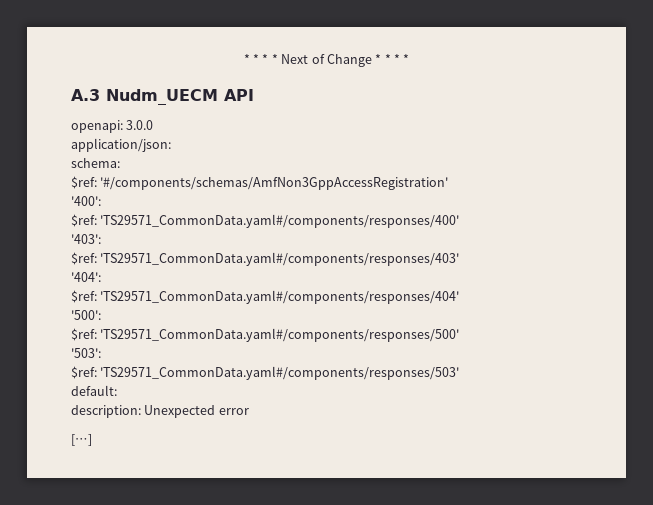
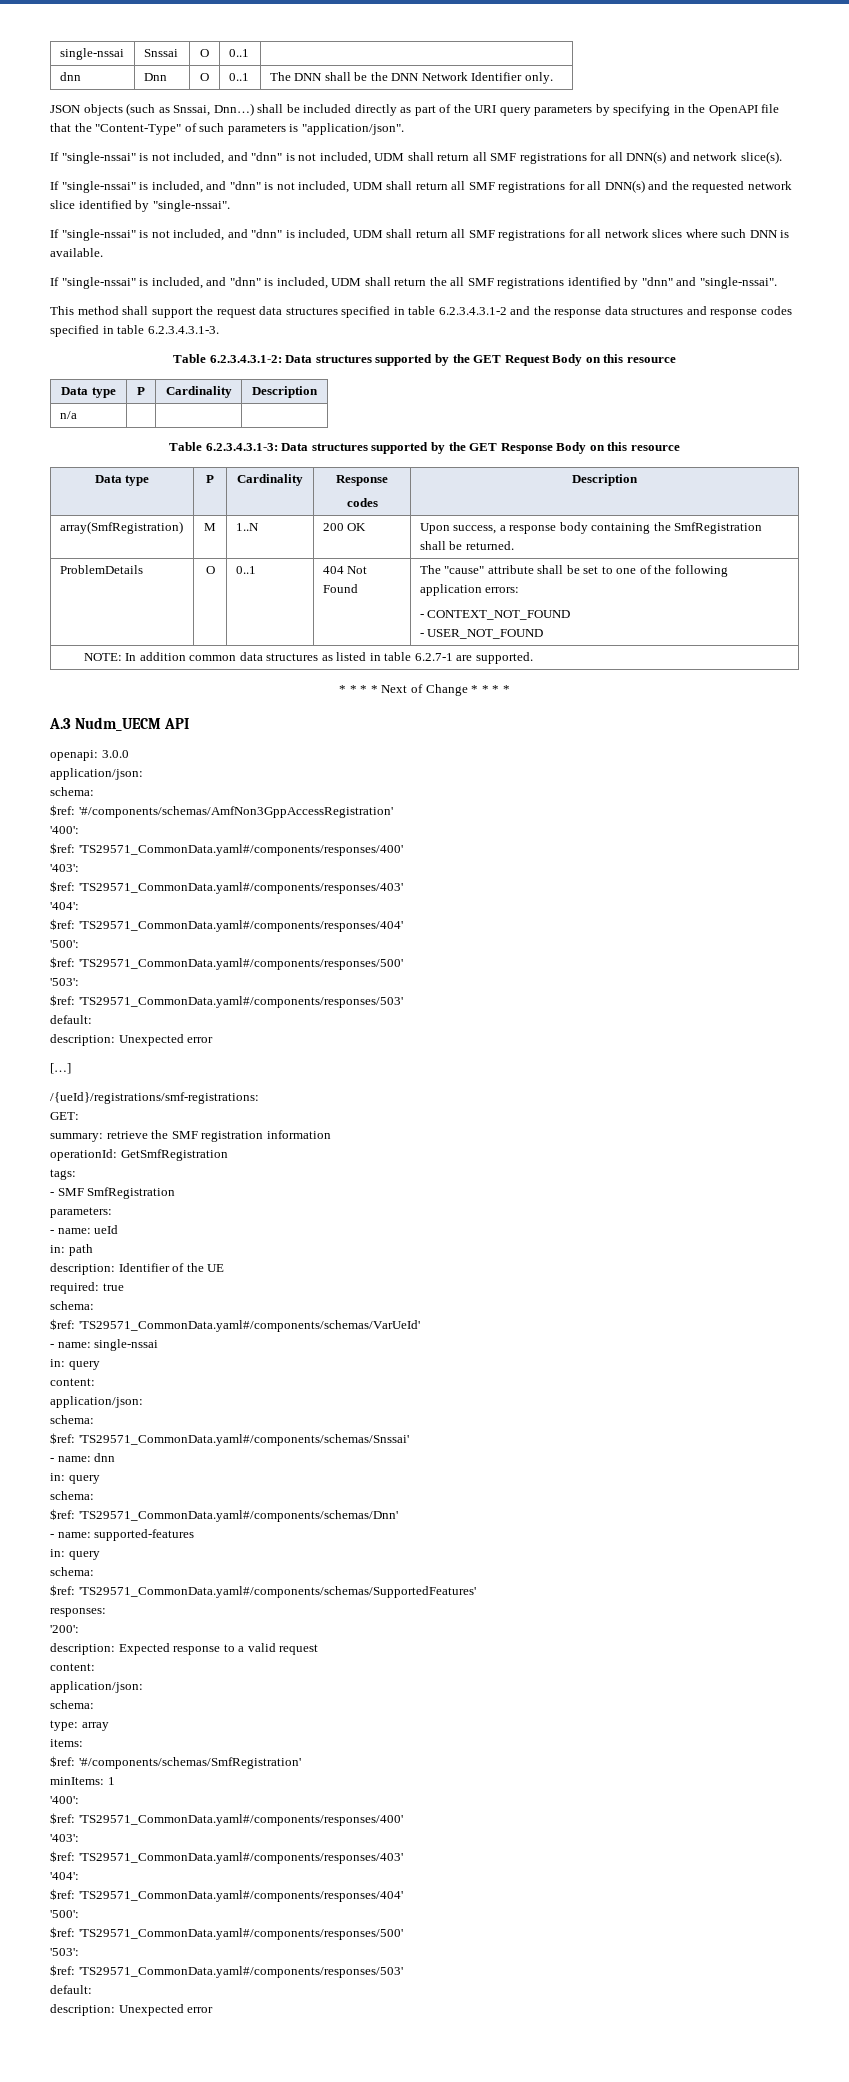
(243, 59) none -> [59,48,124,60] [143,49,178,57] [200,49,209,57] [228,49,249,57] [59,72,81,81] [143,73,167,81] [200,73,209,81] [228,73,249,81] [269,72,553,84] [50,103,780,116] [50,123,404,135] [50,151,782,164] [50,180,792,193] [50,200,230,212] [50,229,790,241] [50,248,103,257] [50,277,777,289] [50,306,792,318] [50,325,219,337] [173,354,676,366] [61,387,116,398] [137,387,145,395] [165,386,232,398] [252,386,318,398] [59,411,77,419] [169,442,680,454] [94,475,150,486] [206,475,214,483] [237,474,303,486] [336,475,388,486] [346,498,378,507] [572,474,638,486] [59,521,183,534] [204,523,216,531] [235,523,259,531] [322,523,367,531] [419,522,763,534] [419,541,514,550] [59,565,143,574] [205,566,215,574] [235,566,256,574] [322,566,368,574] [322,584,358,593] [419,565,729,577] [419,584,520,596] [419,610,571,620] [419,629,544,639] [83,652,533,664] single-nssai | Snssai | O | 0..1 | // dnn | Dnn | O | 0..1 | The DNN shall be the DNN Network Identifier only. // JSON objects (such as Snssai, Dnn…) shall be included directly as part of the URI query parameters by specifying in the OpenAPI file that the "Content-Type" of such parameters is "application/json". // If "single-nssai" is not included, and "dnn" is not included, UDM shall return all SMF registrations for all DNN(s) and network slice(s). // If "single-nssai" is included, and "dnn" is not included, UDM shall return all SMF registrations for all DNN(s) and the requested network slice identified by "single-nssai". // If "single-nssai" is not included, and "dnn" is included, UDM shall return all SMF registrations for all network slices where such DNN is available. // If "single-nssai" is included, and "dnn" is included, UDM shall return the all SMF registrations identified by "dnn" and "single-nssai". // This method shall support the request data structures specified in table 6.2.3.4.3.1-2 and the response data structures and response codes specified in table 6.2.3.4.3.1-3. // Table 6.2.3.4.3.1-2: Data structures supported by the GET Request Body on this resource // Data type | P | Cardinality | Description // n/a | | | // Table 6.2.3.4.3.1-3: Data structures supported by the GET Response Body on this resource // Data type | P | Cardinality | Response // codes | Description // array(SmfRegistration) | M | 1..N | 200 OK | Upon success, a response body containing the SmfRegistration shall be returned. // ProblemDetails | O | 0..1 | 404 Not Found | The "cause" attribute shall be set to one of the following application errors: // - CONTEXT_NOT_FOUND // - USER_NOT_FOUND // NOTE: In addition common data structures as listed in table 6.2.7-1 are supported. //
(92, 440) none -> [50,1092,259,1104] [50,1112,79,1120] [50,1130,331,1142] [50,1149,228,1161] [50,1169,76,1180] [50,1187,176,1199] [50,1207,112,1218] [50,1225,119,1234] [50,1244,93,1256] [50,1263,225,1275] [50,1282,124,1294] [50,1301,94,1310] [50,1319,420,1332] [50,1339,159,1351] [50,1359,100,1370] [50,1378,95,1386] [50,1396,143,1408] [50,1415,94,1424] [50,1433,409,1446] [50,1453,116,1462] [50,1473,100,1484] [50,1491,94,1500] [50,1509,398,1522] [50,1529,195,1541] [50,1549,100,1560] [50,1567,94,1576] [50,1585,476,1598] [50,1608,106,1617] [50,1625,79,1633] [50,1643,319,1655] [50,1663,95,1671] [50,1681,143,1693] [50,1700,94,1709] [50,1720,109,1731] [50,1739,83,1747] [50,1756,301,1769] [50,1777,115,1785] [50,1796,79,1804] [50,1813,403,1826] [50,1834,79,1842] [50,1851,403,1864] [50,1872,79,1880] [50,1889,403,1902] [50,1910,79,1918] [50,1927,403,1940] [50,1948,79,1956] [50,1965,403,1978] [50,1985,92,1994] [50,2004,214,2016] // /{ueId}/registrations/smf-registrations: // GET: // summary: retrieve the SMF registration information // operationId: GetSmfRegistration // tags: // - SMF SmfRegistration // parameters: // - name: ueId // in: path // description: Identifier of the UE // required: true // schema: // $ref: 'TS29571_CommonData.yaml#/components/schemas/VarUeId' // - name: single-nssai // in: query // content: // application/json: // schema: // $ref: 'TS29571_CommonData.yaml#/components/schemas/Snssai' // - name: dnn // in: query // schema: // $ref: 'TS29571_CommonData.yaml#/components/schemas/Dnn' // - name: supported-features // in: query // schema: // $ref: 'TS29571_CommonData.yaml#/components/schemas/SupportedFeatures' // responses: // '200': // description: Expected response to a valid request // content: // application/json: // schema: // type: array // items: // $ref: '#/components/schemas/SmfRegistration' // minItems: 1 // '400': // $ref: 'TS29571_CommonData.yaml#/components/responses/400' // '403': // $ref: 'TS29571_CommonData.yaml#/components/responses/403' // '404': // $ref: 'TS29571_CommonData.yaml#/components/responses/404' // '500': // $ref: 'TS29571_CommonData.yaml#/components/responses/500' // '503': // $ref: 'TS29571_CommonData.yaml#/components/responses/503' // default: // description: Unexpected error

